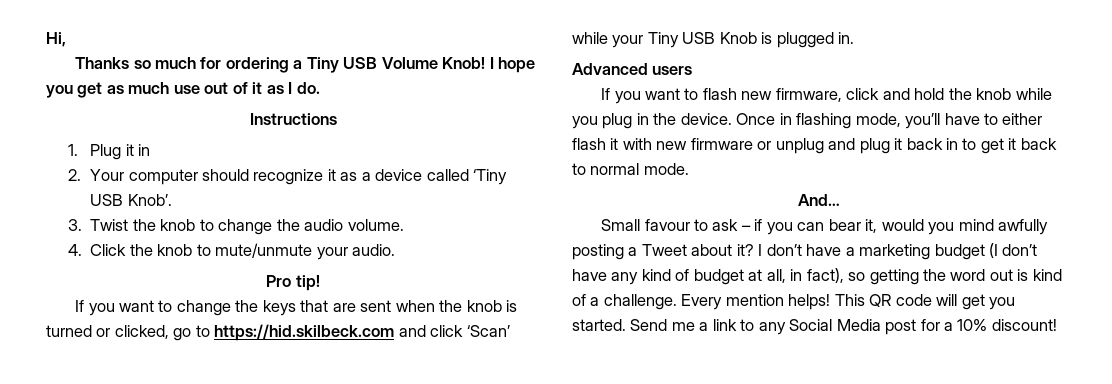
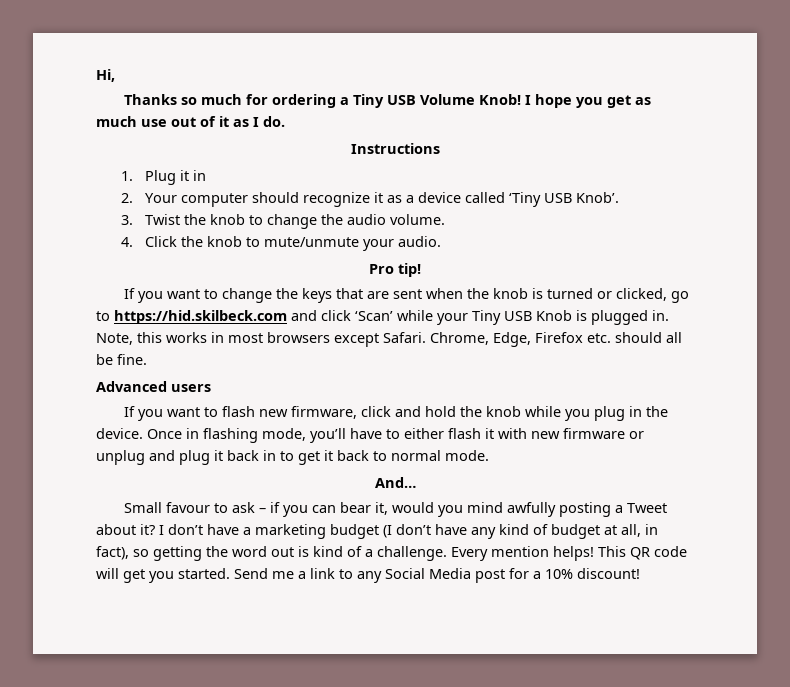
(855, 38) none -> [96,332,682,347] [96,354,147,365] Note, this works in most browsers except Safari. Chrome, Edge, Firefox etc. should all be fine.

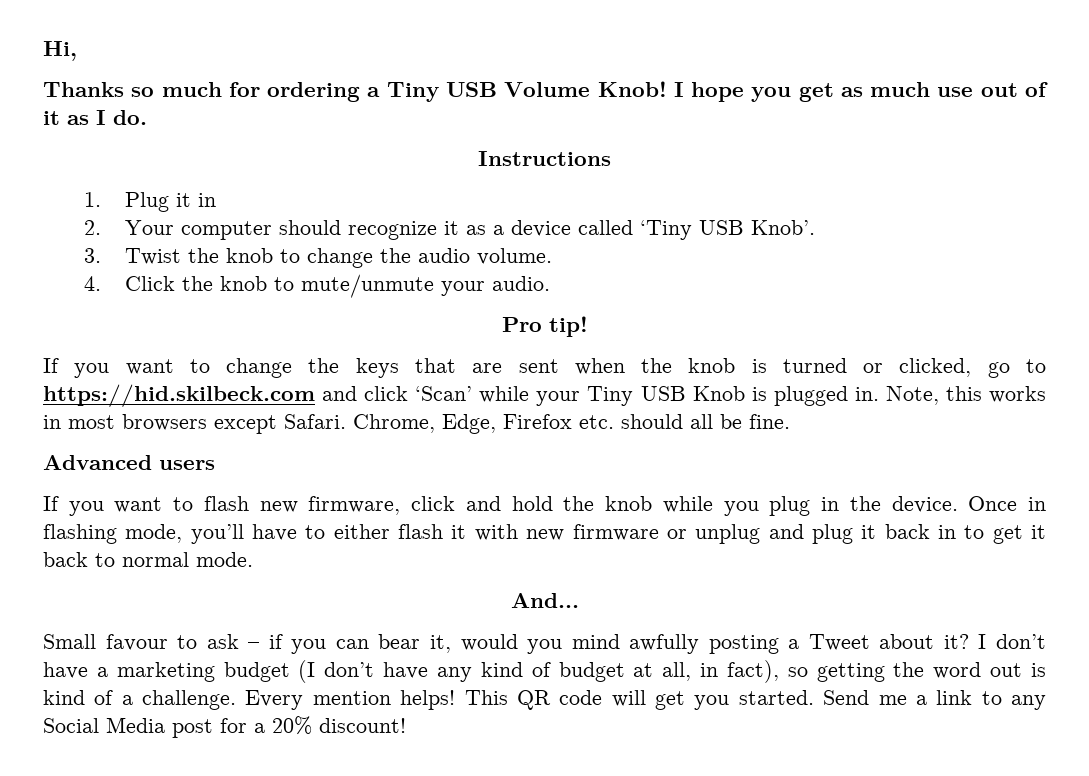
[545,569,573,579] 10% -> [272,716,312,735] 20%

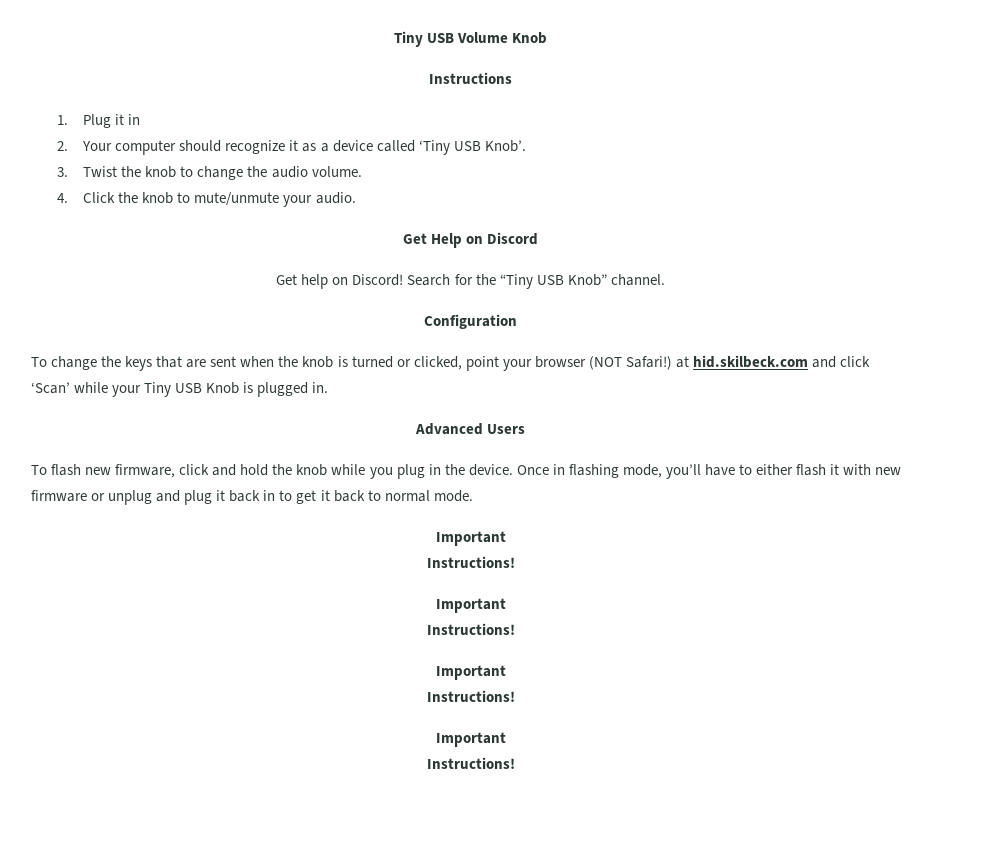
[43,41,77,61] [43,81,1049,102] [43,110,147,125] Hi, // Thanks so much for ordering a Tiny USB Volume Knob! I hope you get as much use out of it as I do. -> [393,31,548,47] Tiny USB Volume Knob
[501,316,588,337] [43,358,210,378] Pro tip! // If you want to -> [402,232,539,248] [276,274,665,289] [424,314,517,329] [31,357,47,367] Get Help on Discord // Get help on Discord! Search for the “Tiny USB Knob” channel. // Configuration // To
[987,359,1047,378] [43,384,315,407] go to https://hid.skilbeck.com -> [465,355,808,371] point your browser (NOT Safari!) at hid.skilbeck.com
[885,386,1046,405] [43,414,790,434] [43,455,215,470] [43,496,194,516] Note, this works in most browsers except Safari. Chrome, Edge, Firefox etc. should all be fine. // Advanced users // If you want to -> [414,423,526,435] [31,465,47,475] // Advanced Users // To
[510,593,579,608] [43,634,1046,654] [43,660,1047,683] [43,690,1046,710] [43,716,406,738] And… // Small favour to ask – if you can bear it, would you mind awfully posting a Tweet about it? I don’t have a marketing budget (I don’t have any kind of budget at all, in fact), so getting the word out is kind of a challenge. Every mention helps! This QR code will get you started. Send me a link to any Social Media post for a 20% discount! -> [435,531,506,546] [426,556,515,568] [435,598,506,613] [426,623,515,635] [435,665,506,680] [426,690,515,702] [435,732,506,747] [426,757,515,769] Important // Instructions! // Important // Instructions! // Important // Instructions! // Important // Instructions!

